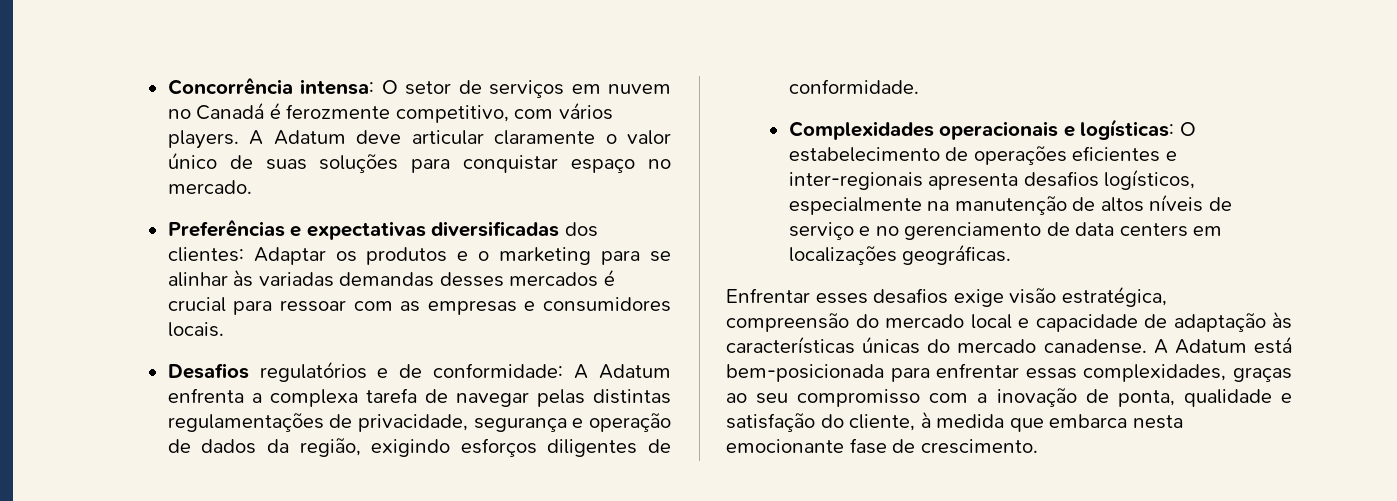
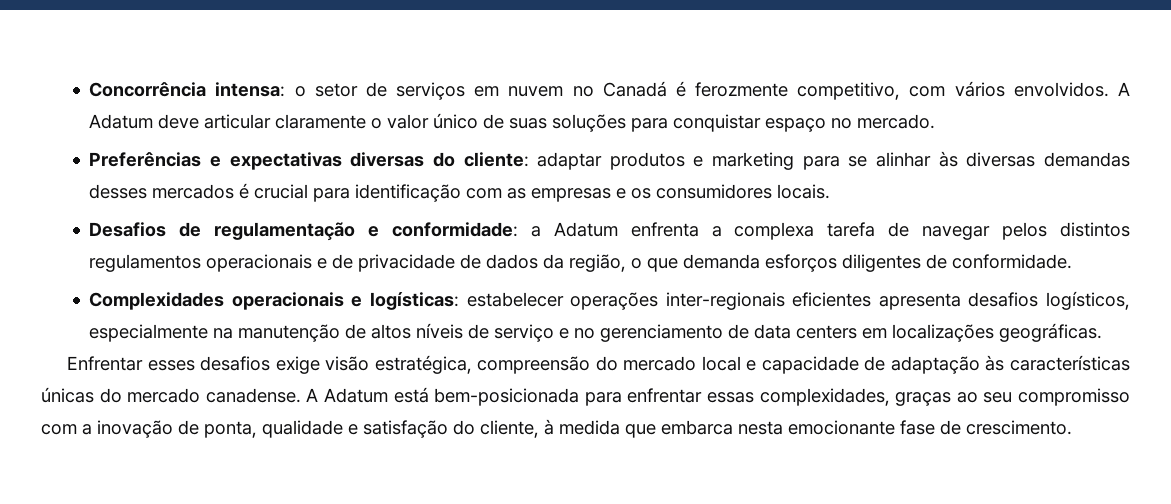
[381,80,398,94] O -> [294,86,306,97] o
[167,130,239,149] players. -> [1013,82,1109,97] envolvidos.
[431,221,598,237] [167,247,357,265] diversificadas dos clientes: Adaptar os -> [350,152,603,170] diversas do cliente: adaptar
[478,251,490,261] o -> (704, 161) none
[258,272,334,287] variadas -> [966,152,1036,167] diversas
[279,300,346,312] ressoar -> [355,184,462,202] identificação
(536, 306) none -> [631,188,652,199] os
[259,361,589,382] regulatórios e de conformidade: A -> [179,222,541,241] de regulamentação e conformidade: a
[536,389,671,407] [167,413,671,432] pelas distintas regulamentações de privacidade, segurança e operação -> [1002,222,1130,240] [89,254,456,272] pelos distintos regulamentos operacionais e de privacidade
[371,439,451,457] exigindo -> [631,254,761,272] o que demanda
[1179,122,1196,136] [788,146,1177,165] [788,172,923,190] O estabelecimento de operações eficientes e inter-regionais -> [466,292,872,310] estabelecer operações inter-regionais eficientes

